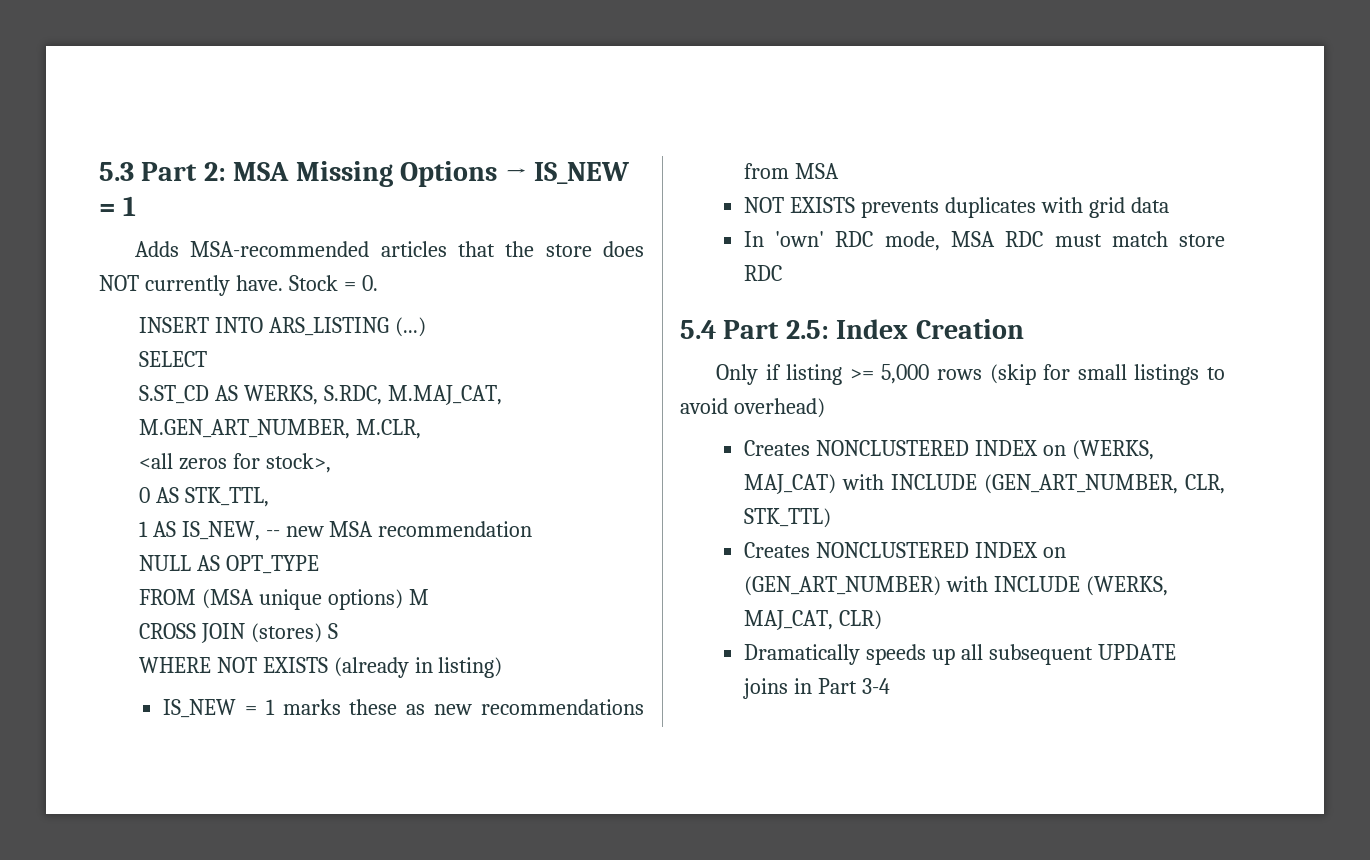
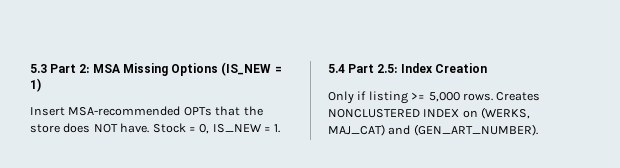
[504,162,629,184] [99,196,137,216] [135,241,447,257] → IS_NEW = 1 // Adds MSA-recommended articles -> [221,62,282,76] [30,78,41,92] [30,106,212,116] (IS_NEW = 1) // Insert MSA-recommended OPTs
[144,275,230,296] currently -> (118, 128) none
[361,275,378,291] [138,317,426,337] [138,351,207,367] [138,385,502,405] [138,419,421,439] [138,453,331,473] [138,487,269,507] [138,521,533,541] [138,555,319,574] [138,589,429,610] [138,623,338,643] [138,657,503,678] [162,699,644,718] [743,163,839,179] [743,197,1169,218] [743,231,1225,251] [743,265,782,281] 0. // INSERT INTO ARS_LISTING (...) // SELECT // S.ST_CD AS WERKS, S.RDC, M.MAJ_CAT, M.GEN_ART_NUMBER, M.CLR, // <all zeros for stock>, // 0 AS STK_TTL, // 1 AS IS_NEW, -- new MSA recommendation // NULL AS OPT_TYPE // FROM (MSA unique options) M // CROSS JOIN (stores) S // WHERE NOT EXISTS (already in listing) // IS_NEW = 1 marks these as new recommendations from MSA // NOT EXISTS prevents duplicates with grid data // In 'own' RDC mode, MSA RDC must match store RDC -> [199,124,281,134] 0, IS_NEW = 1.
[937,364,1225,385] [680,398,825,418] rows (skip for small listings to avoid overhead) // -> [462,93,493,101] rows.
[841,474,1225,494] [743,508,831,528] [743,542,1066,558] [743,576,1168,596] [743,610,882,630] [743,644,1176,665] [742,678,890,699] with INCLUDE (GEN_ART_NUMBER, CLR, STK_TTL) // Creates NONCLUSTERED INDEX on (GEN_ART_NUMBER) with INCLUDE (WERKS, MAJ_CAT, CLR) // Dramatically speeds up all subsequent UPDATE joins in Part 3-4 -> [388,124,538,136] and (GEN_ART_NUMBER).

